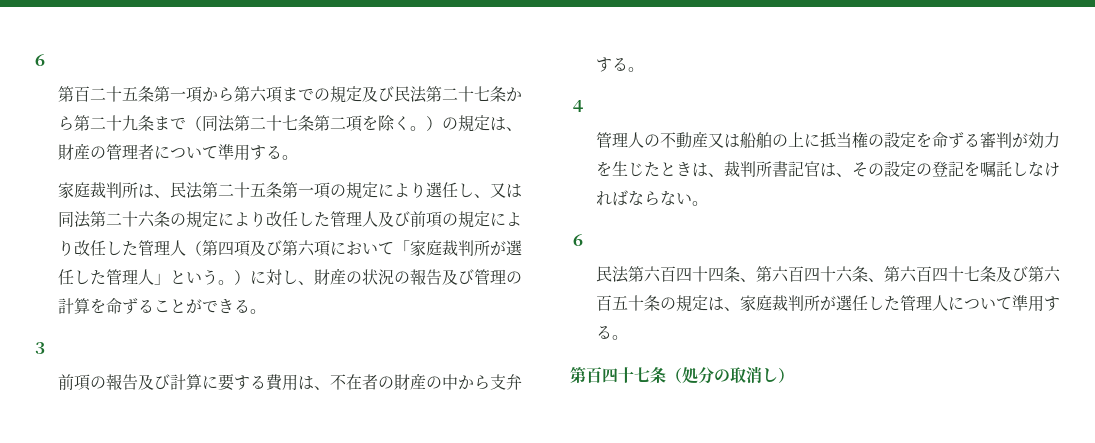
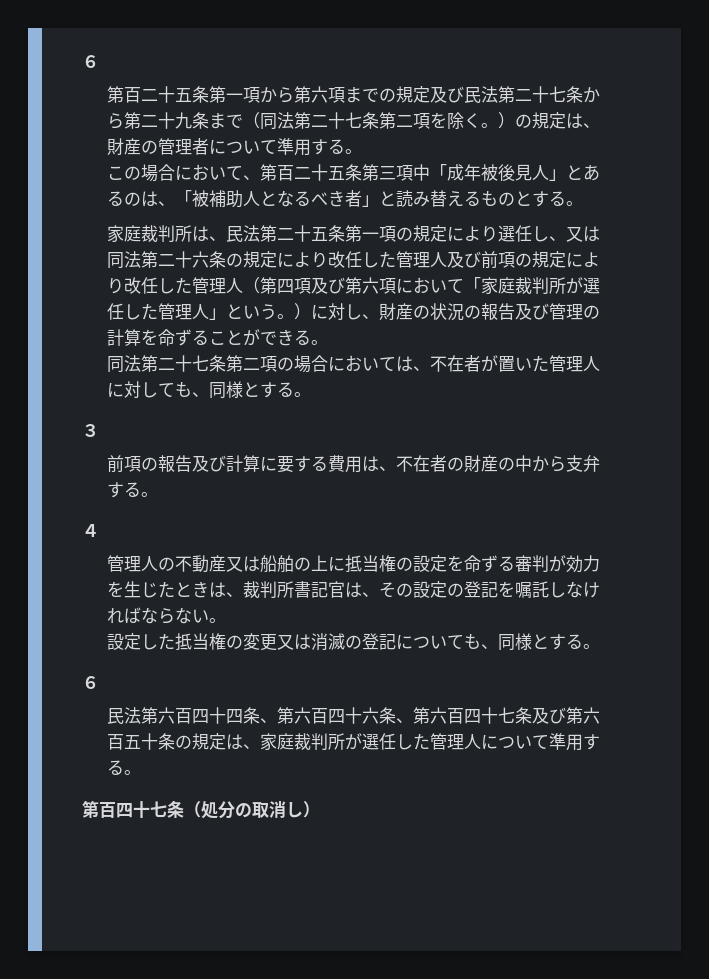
(298, 157) none -> [106,164,600,182] [106,190,583,208] // この場合において、第百二十五条第三項中「成年被後見人」とあるのは、「被補助人となるべき者」と読み替えるものとする。
(266, 311) none -> [106,355,600,373] [106,381,311,399] // 同法第二十七条第二項の場合においては、不在者が置いた管理人に対しても、同様とする。
(708, 203) none -> [106,633,600,651] // 設定した抵当権の変更又は消滅の登記についても、同様とする。

